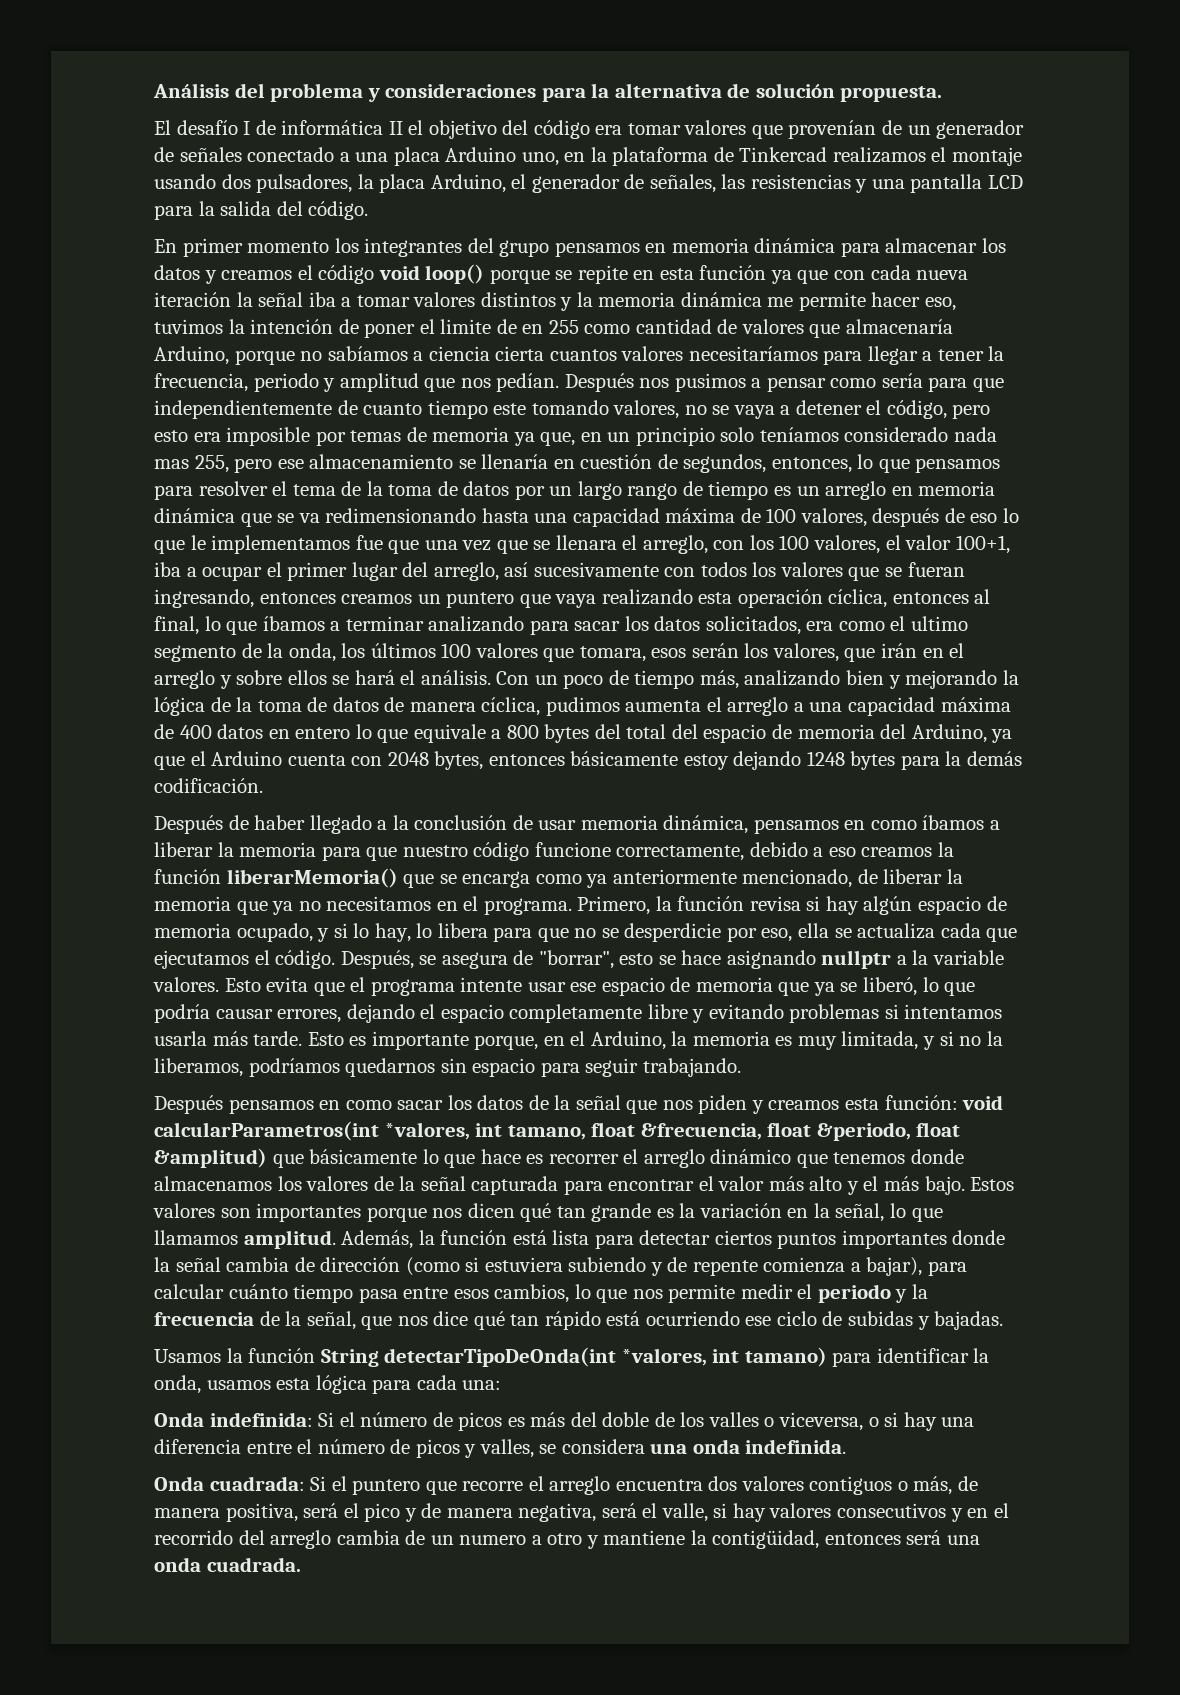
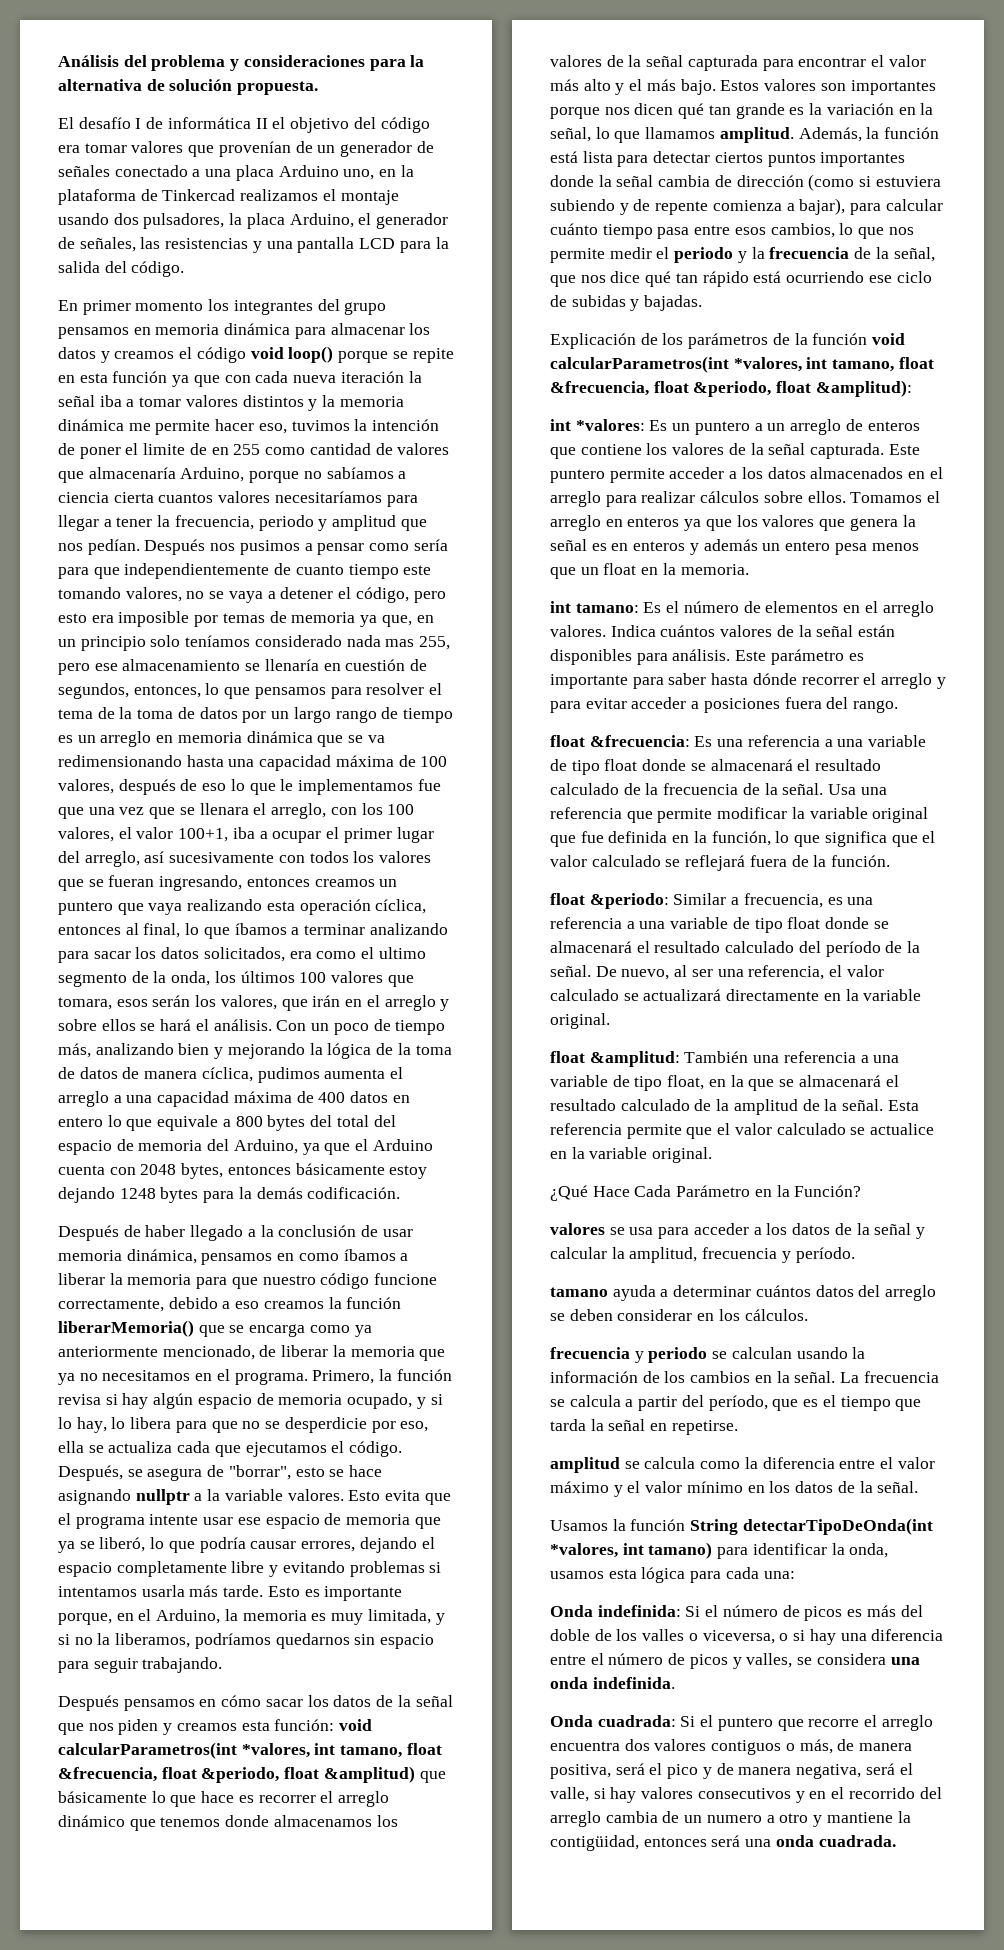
[345,1100,392,1110] como -> [221,1695,262,1707] cómo
(1004, 1320) none -> [550,333,906,349] [550,356,934,373] [550,380,912,397] [550,419,920,435] [550,443,920,459] [550,467,943,483] [550,491,941,507] [550,515,916,531] [550,539,919,555] [550,563,749,579] [550,601,934,617] [550,625,896,637] [550,649,864,665] [550,673,946,689] [550,697,899,713] [550,735,927,747] [550,759,882,775] [550,783,887,795] [550,807,929,823] [550,831,936,847] [550,855,891,871] [550,893,874,909] [550,917,889,933] [550,941,921,957] [550,965,884,980] [550,989,922,1001] [550,1013,610,1029] [550,1051,900,1067] [550,1075,899,1091] [550,1099,919,1115] [550,1123,935,1139] [550,1147,713,1163] [550,1185,862,1201] [550,1223,925,1239] [550,1247,855,1263] [550,1285,937,1301] [550,1309,808,1321] [550,1347,866,1363] [550,1371,939,1383] [550,1395,922,1411] [550,1419,738,1435] [550,1457,935,1473] [550,1481,919,1497] // Explicación de los parámetros de la función void calcularParametros(int *valores, int tamano, float &frecuencia, float &periodo, float &amplitud): // int *valores: Es un puntero a un arreglo de enteros que contiene los valores de la señal capturada. Este puntero permite acceder a los datos almacenados en el arreglo para realizar cálculos sobre ellos. Tomamos el arreglo en enteros ya que los valores que genera la señal es en enteros y además un entero pesa menos que un float en la memoria. // int tamano: Es el número de elementos en el arreglo valores. Indica cuántos valores de la señal están disponibles para análisis. Este parámetro es importante para saber hasta dónde recorrer el arreglo y para evitar acceder a posiciones fuera del rango. // float &frecuencia: Es una referencia a una variable de tipo float donde se almacenará el resultado calculado de la frecuencia de la señal. Usa una referencia que permite modificar la variable original que fue definida en la función, lo que significa que el valor calculado se reflejará fuera de la función. // float &periodo: Similar a frecuencia, es una referencia a una variable de tipo float donde se almacenará el resultado calculado del período de la señal. De nuevo, al ser una referencia, el valor calculado se actualizará directamente en la variable original. // float &amplitud: También una referencia a una variable de tipo float, en la que se almacenará el resultado calculado de la amplitud de la señal. Esta referencia permite que el valor calculado se actualice en la variable original. // ¿Qué Hace Cada Parámetro en la Función? // valores se usa para acceder a los datos de la señal y calcular la amplitud, frecuencia y período. // tamano ayuda a determinar cuántos datos del arreglo se deben considerar en los cálculos. // frecuencia y periodo se calculan usando la información de los cambios en la señal. La frecuencia se calcula a partir del período, que es el tiempo que tarda la señal en repetirse. // amplitud se calcula como la diferencia entre el valor máximo y el valor mínimo en los datos de la señal.

